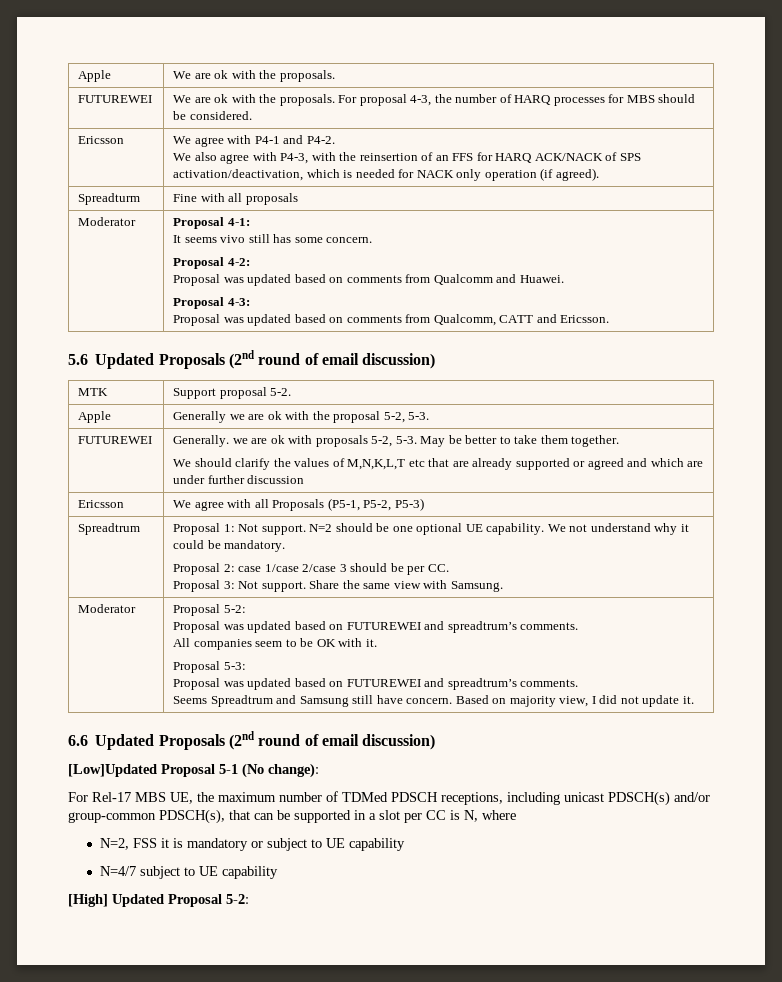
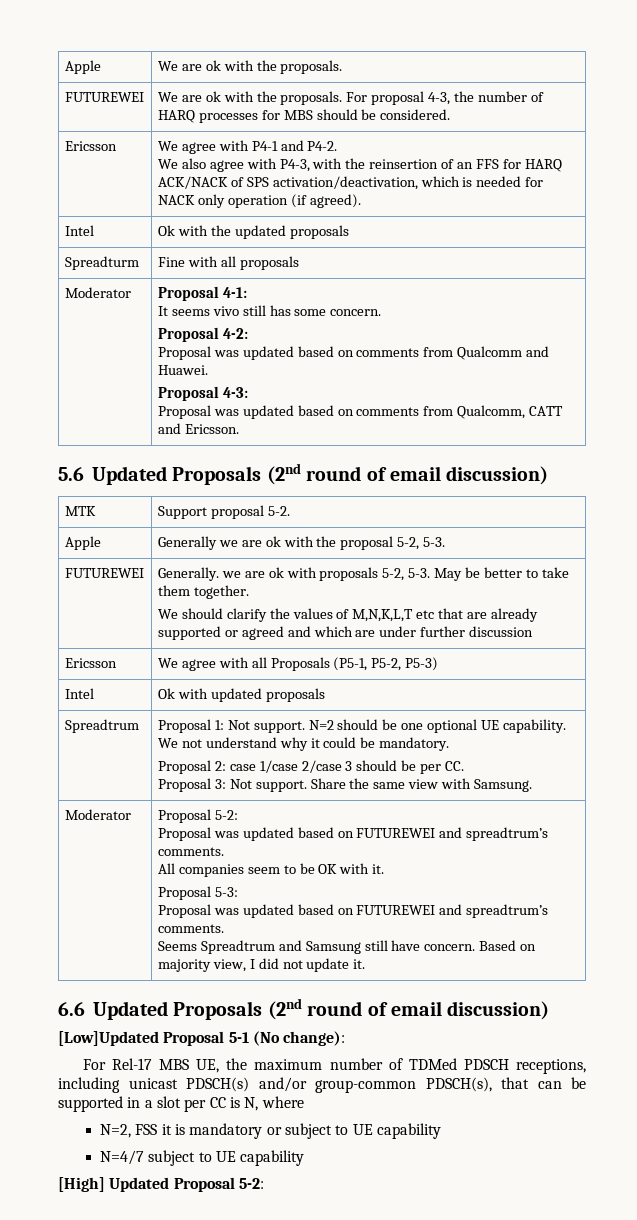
(599, 174) none -> [64,225,94,236] [157,225,349,239] // Intel | Ok with the updated proposals
(424, 504) none -> [64,688,94,699] [157,688,325,702] // Intel | Ok with updated proposals

